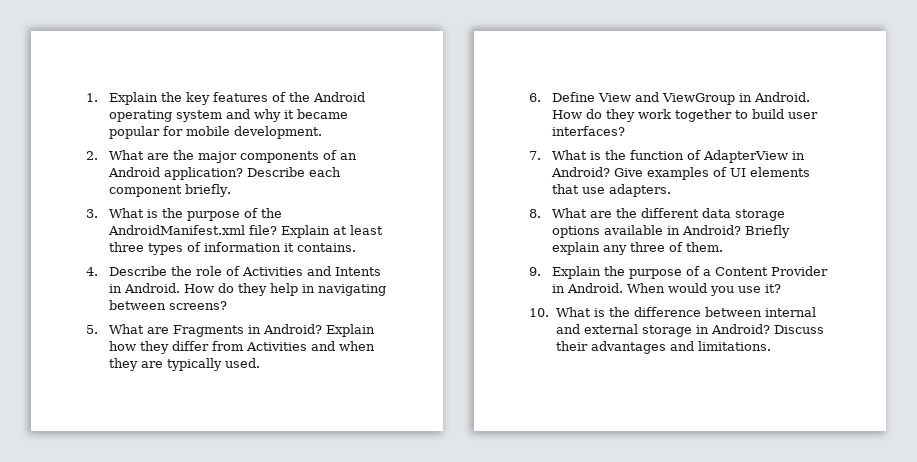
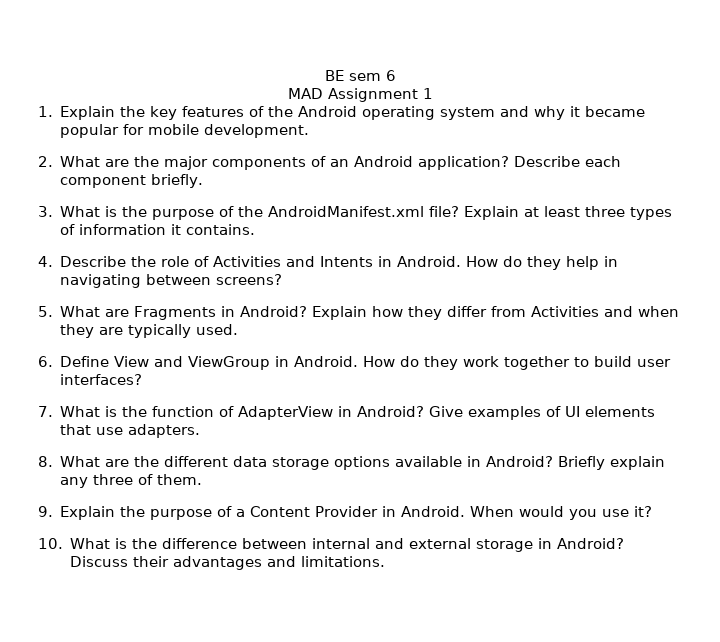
(86, 97) none -> [324,70,396,81] [287,88,433,102] BE sem 6 // MAD Assignment 1 //

